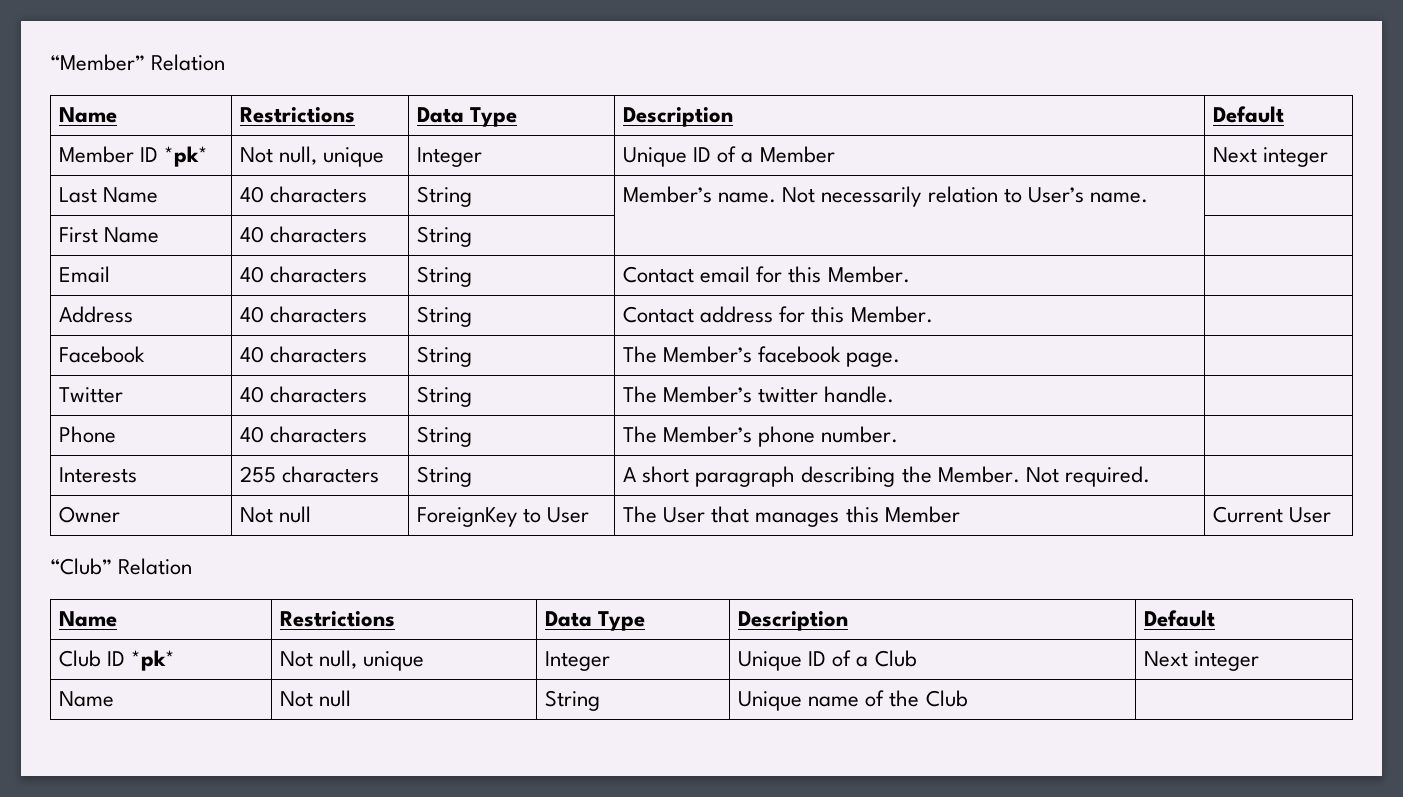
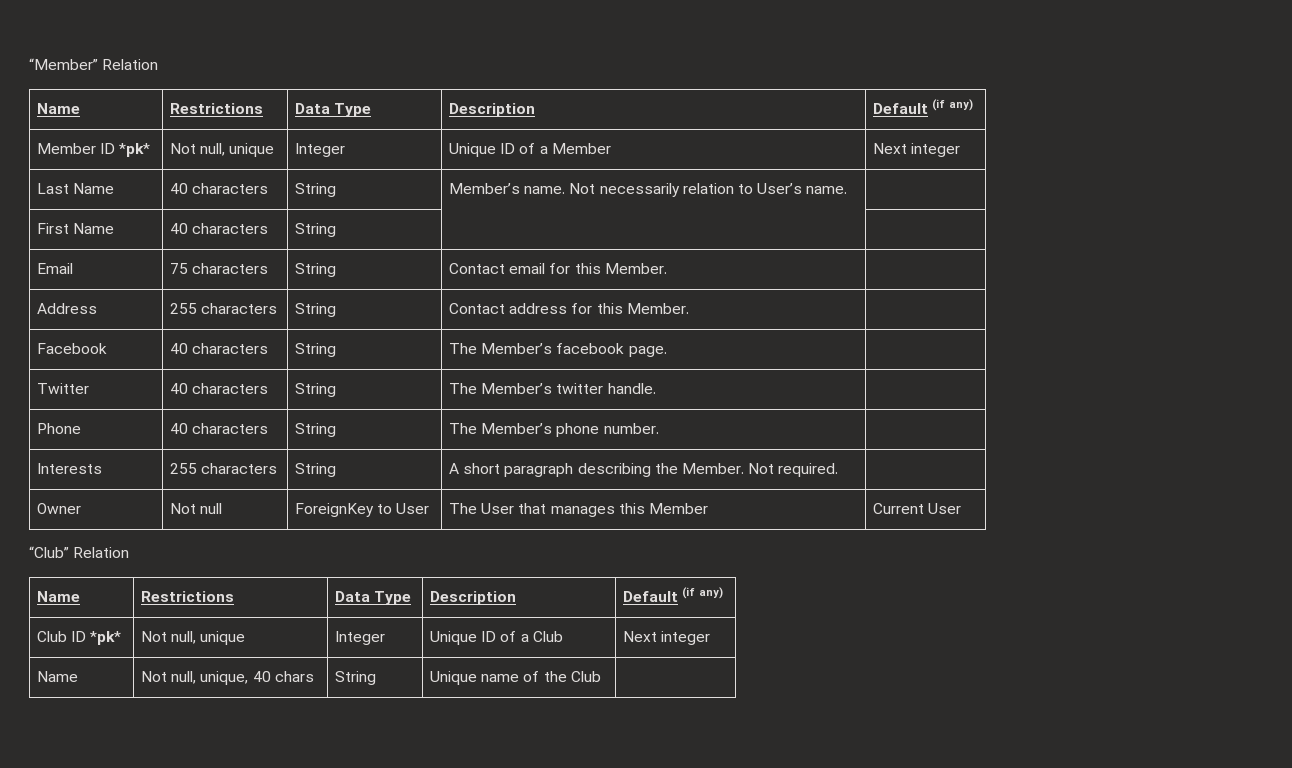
(1285, 114) none -> [932,99,974,111] (if any)
[240,266,265,283] 40 -> [170,263,189,274] 75
[240,306,265,323] 40 -> [170,303,198,314] 255
(1216, 618) none -> [682,587,724,599] (if any)
[319,690,352,707] null -> [171,671,314,685] null, unique, 40 chars

